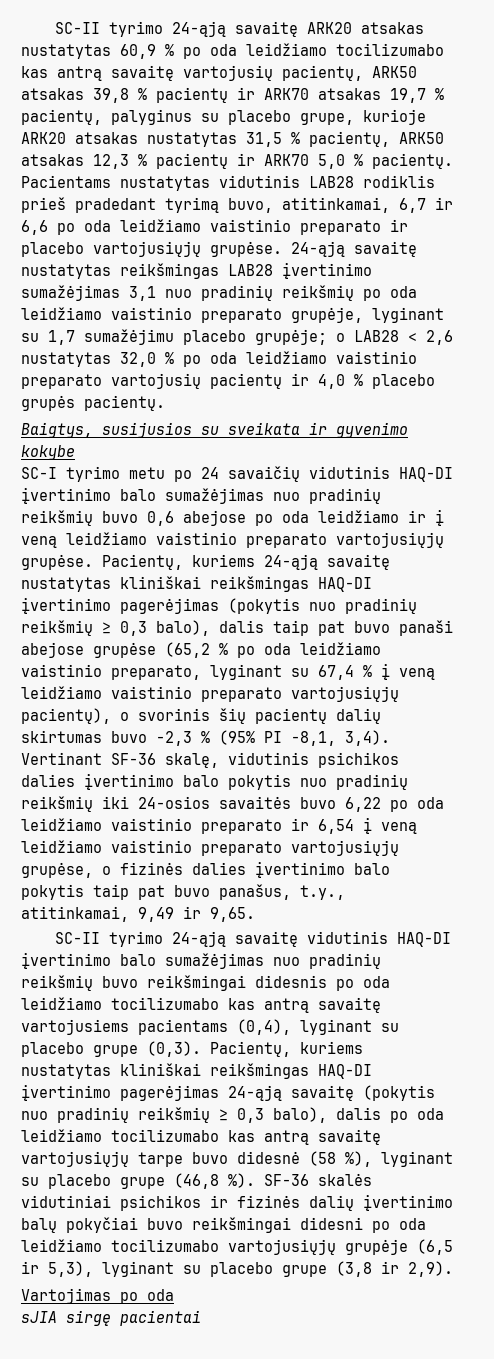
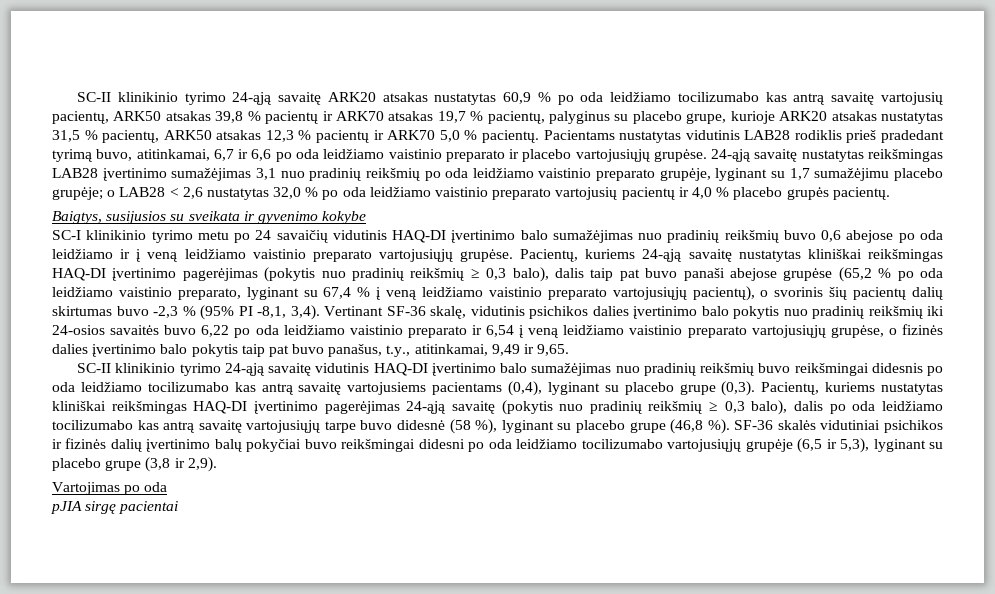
[55,22,101,34] SC-II -> [77,92,178,102] SC-II klinikinio
(57, 473) none -> [86,230,147,240] klinikinio
(101, 938) none -> [115,363,176,373] klinikinio
[21,1311,57,1323] sJIA -> [51,501,82,514] pJIA

